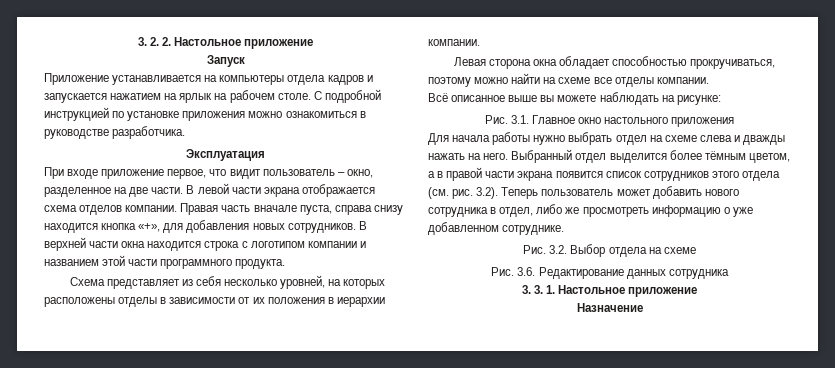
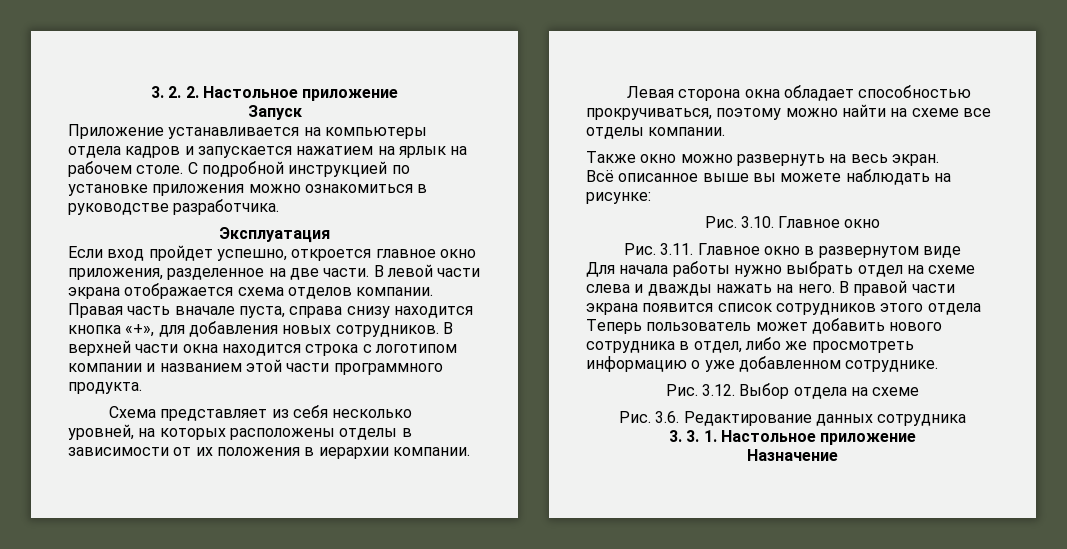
[44,167,373,179] При входе приложение первое, что видит пользователь – окно, -> [68,245,476,261] [68,268,163,280] Если вход пройдет успешно, откроется главное окно приложения,
(709, 80) none -> [586,151,939,166] // Также окно можно развернуть на весь экран.
[510,115,735,127] 3.1. Главное окно настольного приложения -> [740,216,881,228] [624,243,961,258] 3.10. Главное окно // Рис. 3.11. Главное окно в развернутом виде
[511,149,790,163] [428,171,444,178] Выбранный отдел выделится более тёмным цветом, а в -> [838,281,849,293] В
[428,187,499,199] (см. рис. 3.2). -> (981, 309) none
[549,245,568,254] 3.2. -> [702,384,736,396] 3.12.

